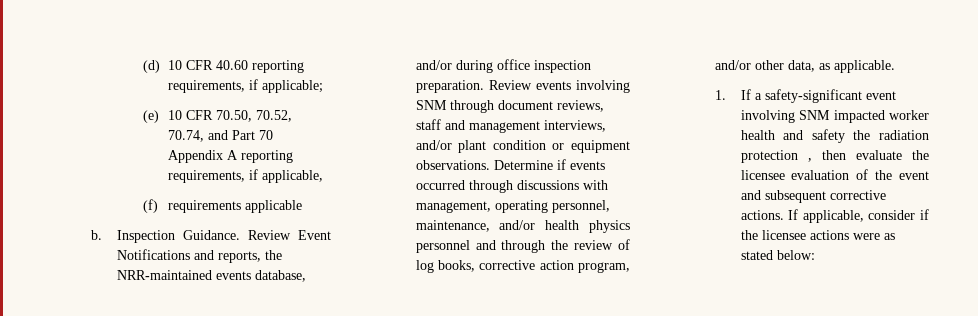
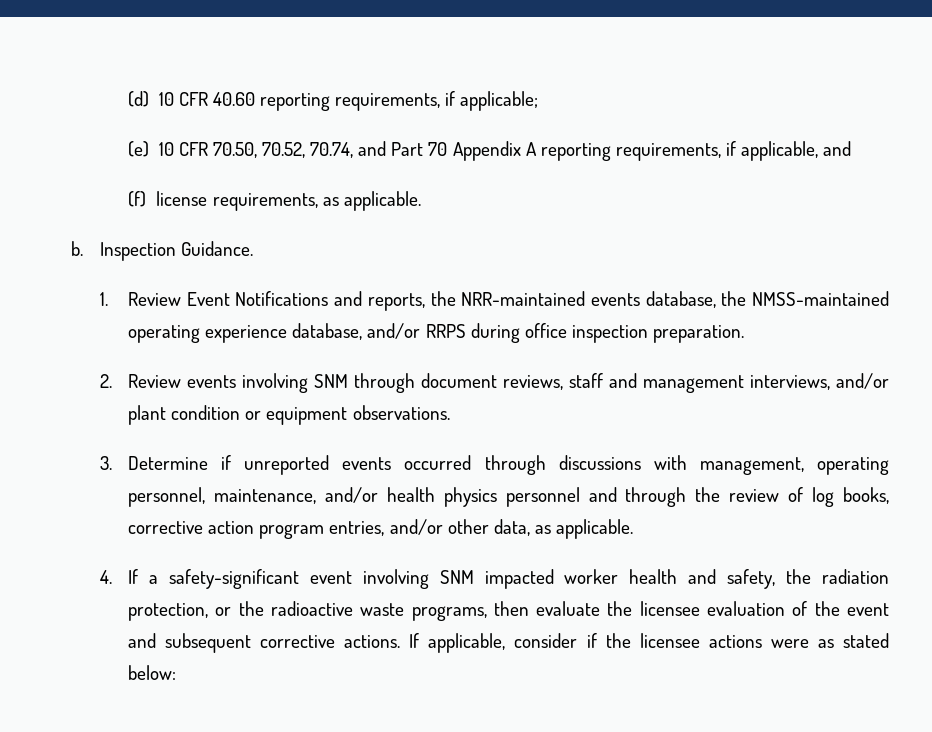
(324, 176) none -> [823,141,852,156] and
[168,200,303,213] requirements applicable -> [156,191,421,211] license requirements, as applicable.
(240, 235) none -> [99,292,108,306] // 1.
[415,60,452,70] and/or -> [721,291,890,306] [128,323,466,343] the NMSS-maintained operating experience database, and/or RRPS
(484, 86) none -> [99,374,112,388] // 2.
(490, 165) none -> [99,456,112,470] // 3.
(566, 164) none -> [244,455,330,475] unreported
[578,262,630,273] program, -> [259,521,385,539] program entries,
[714,90,726,100] 1. -> [99,570,112,584] 4.
[811,129,845,143] safety -> [727,569,776,589] safety,
[740,150,812,163] protection , -> [128,601,487,621] protection, or the radioactive waste programs,

